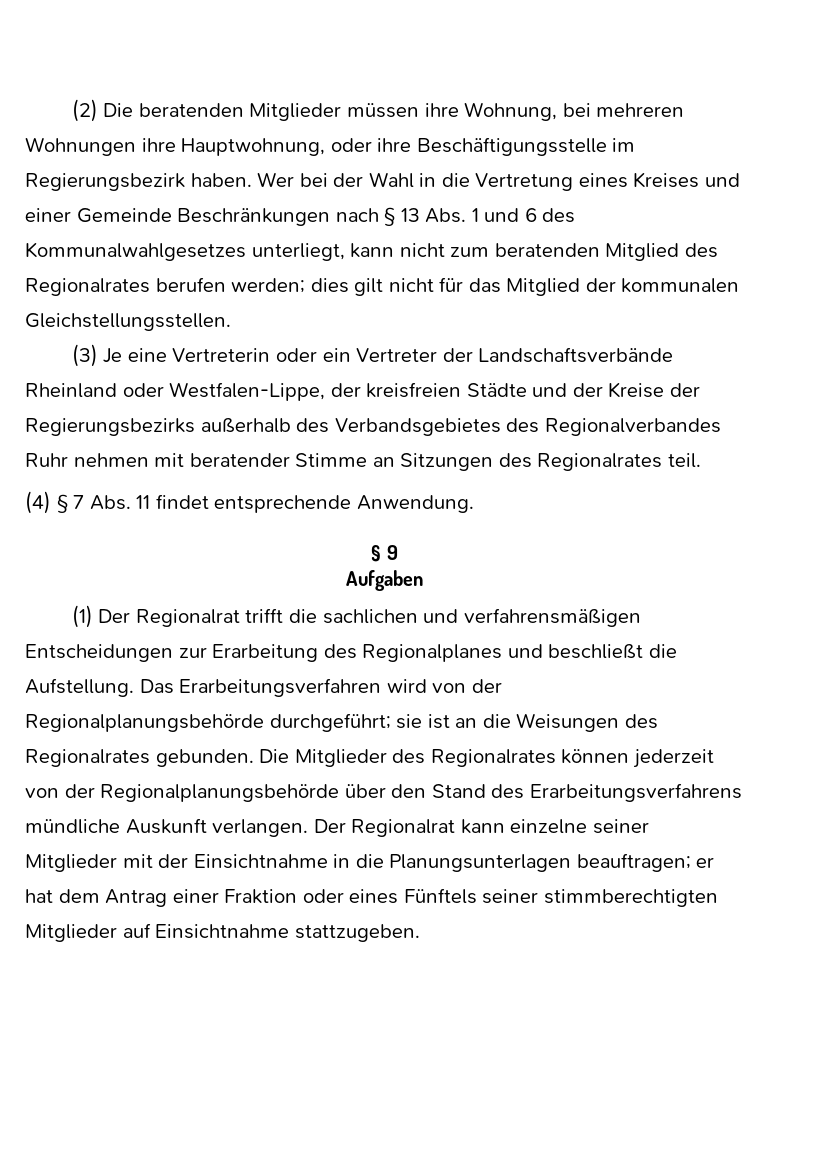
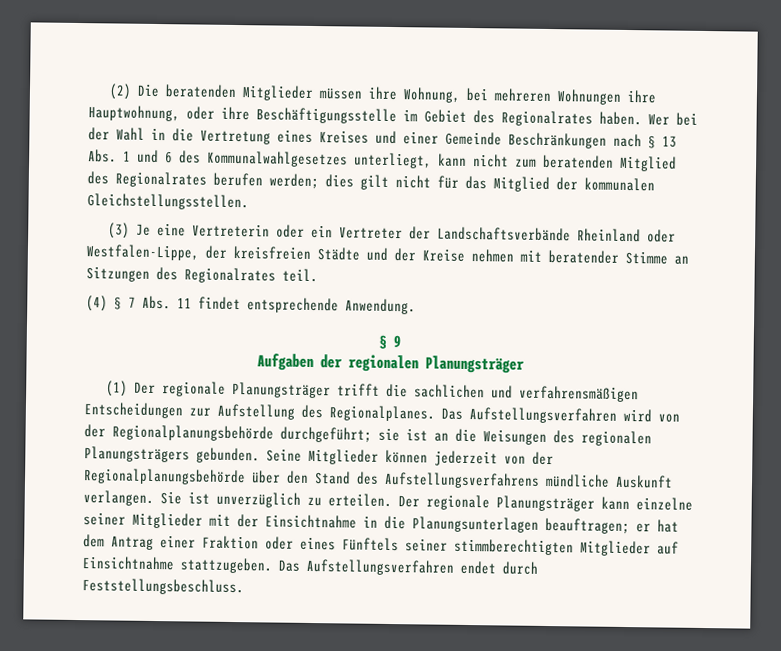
[25,173,185,191] Regierungsbezirk -> [424,109,593,127] Gebiet des Regionalrates
[669,383,700,397] [25,418,721,436] [25,453,68,467] der Regierungsbezirks außerhalb des Verbandsgebietes des Regionalverbandes Ruhr -> (465, 255) none
(423, 580) none -> [319,354,525,374] der regionalen Planungsträger
[135,609,240,627] Regionalrat -> [161,381,331,399] regionale Planungsträger
[212,644,677,662] [25,678,382,697] Erarbeitung des Regionalplanes und beschließt die Aufstellung. Das Erarbeitungsverfahren -> [217,403,617,424] Aufstellung des Regionalplanes. Das Aufstellungsverfahren
[25,749,556,767] Regionalrates gebunden. Die Mitglieder des Regionalrates -> [581,430,652,447] [84,446,379,465] regionalen Planungsträgers gebunden. Seine Mitglieder
[529,783,742,802] Erarbeitungsverfahrens -> [384,471,540,489] Aufstellungsverfahrens
[313,819,456,837] Der Regionalrat -> [160,491,595,512] Sie ist unverzüglich zu erteilen. Der regionale Planungsträger
(420, 933) none -> [278,558,539,576] [82,578,244,596] Das Aufstellungsverfahren endet durch Feststellungsbeschluss.

